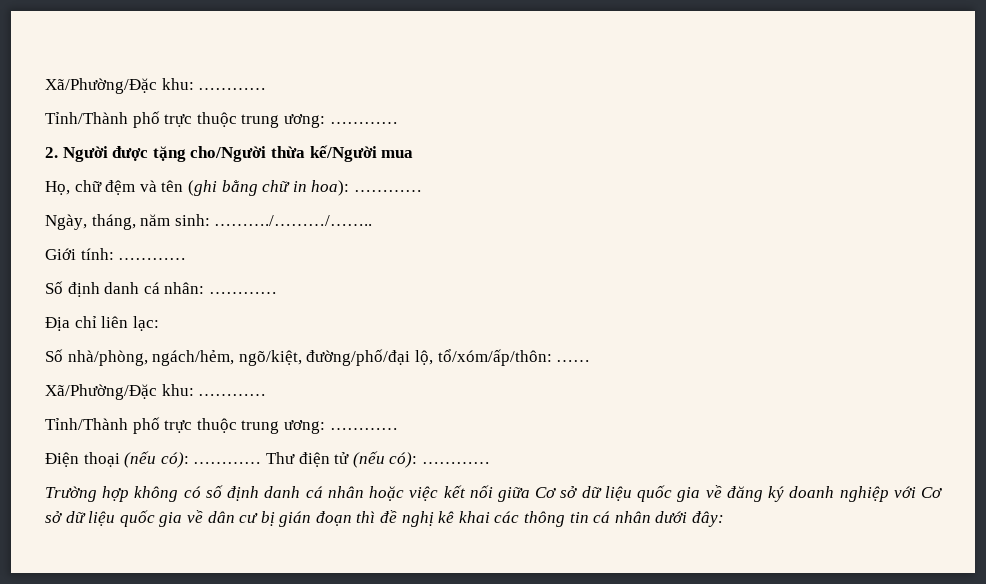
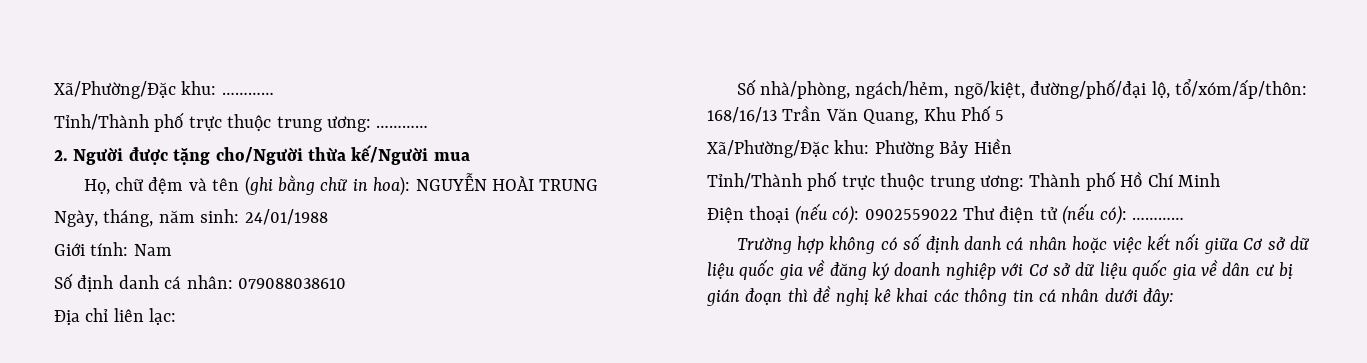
[353,190,422,192] ………… -> [415,173,599,191] NGUYỄN HOÀI TRUNG
[214,215,373,226] ………./………/…….. -> [244,209,328,225] 24/01/1988
[118,258,187,260] ………… -> [133,244,172,256] Nam
[208,292,277,294] ………… -> [238,278,346,289] 079088038610
[556,360,591,362] [45,384,267,400] [45,417,398,434] …… // Xã/Phường/Đặc khu: ………… // Tỉnh/Thành phố trực thuộc trung ương: ………… -> [707,105,1005,125] [707,138,1012,158] [707,171,1220,191] 168/16/13 Trần Văn Quang, Khu Phố 5 // Xã/Phường/Đặc khu: Phường Bảy Hiền // Tỉnh/Thành phố trực thuộc trung ương: Thành phố Hồ Chí Minh
[193,462,262,464] ………… -> [864,209,958,220] 0902559022

